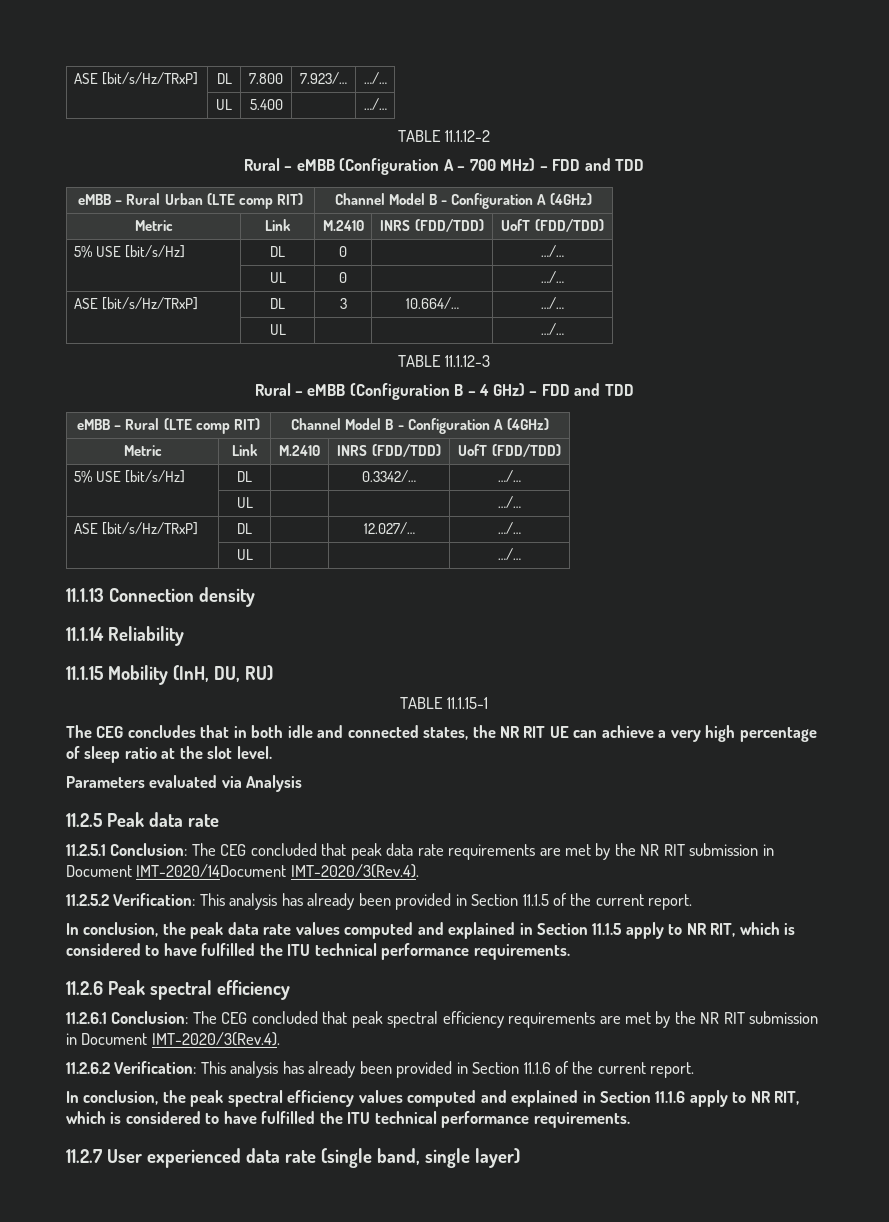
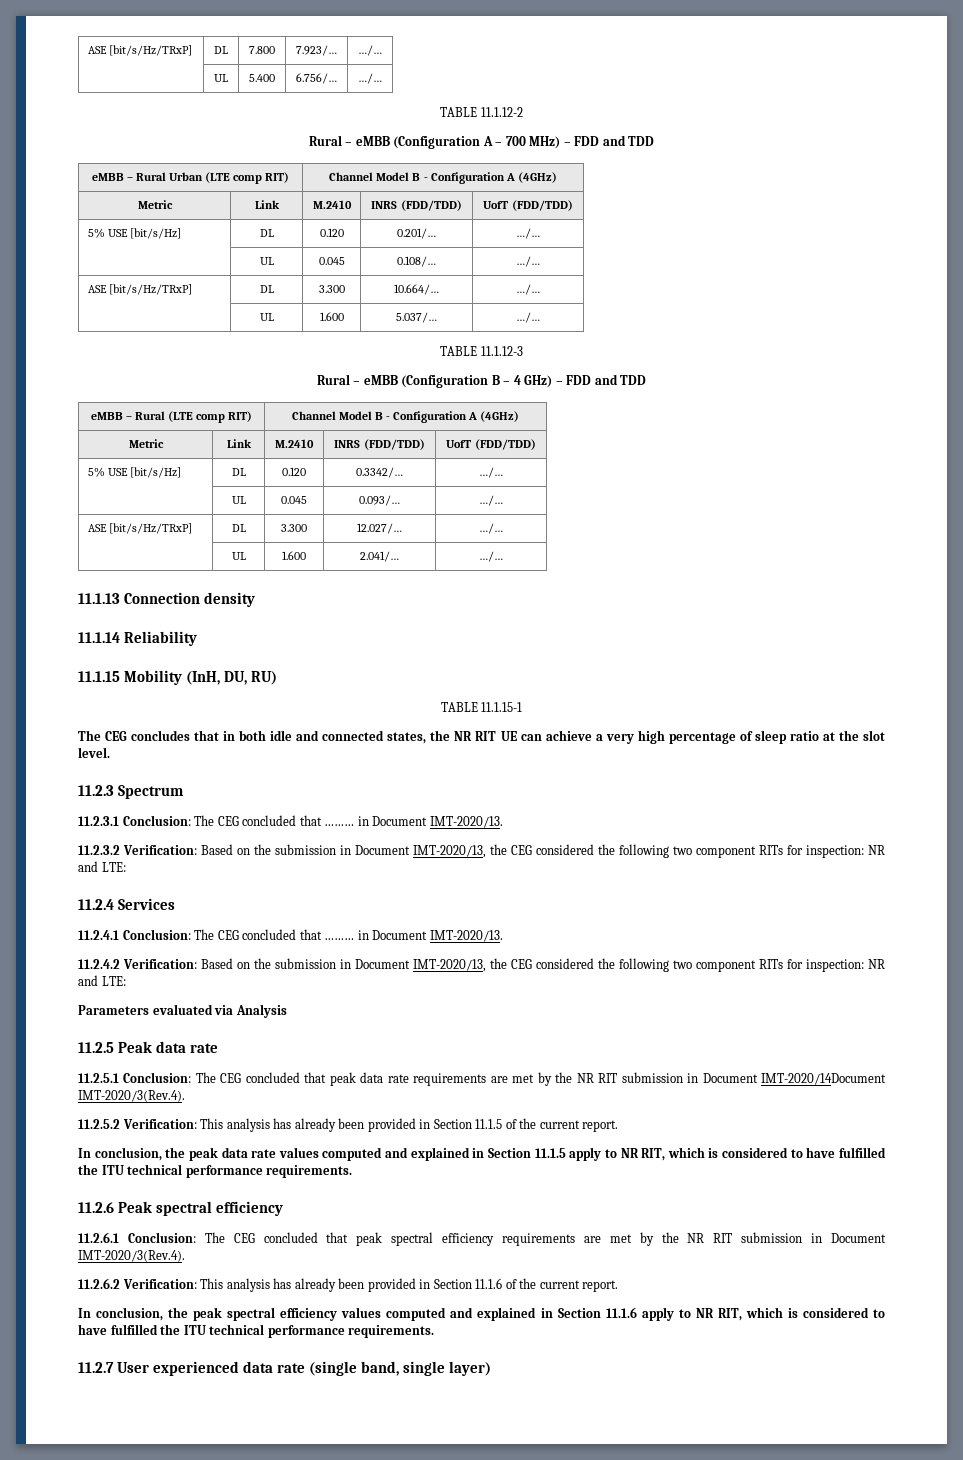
(283, 104) none -> [296,73,337,84] 6.756/…
[339,246,347,257] [541,245,564,257] [269,272,286,283] [339,272,347,283] [541,271,564,283] [73,297,198,310] [270,298,285,309] [339,298,347,309] 0 | | …/… // | UL | 0 | | …/… // ASE [bit/s/Hz/TRxP] | DL | 3 -> [319,228,344,237] [397,228,437,239] [516,228,540,239] [259,257,274,265] [318,257,345,265] [397,256,437,267] [516,256,540,267] [87,284,193,295] [259,285,274,293] [318,285,345,293] 0.120 | 0.201/… | …/… // | UL | 0.045 | 0.108/… | …/… // ASE [bit/s/Hz/TRxP] | DL | 3.300
(286, 329) | -> [319,312,344,321] [396,312,438,323] 1.600 | 5.037/…
(252, 476) none -> [282,467,306,476] 0.120
[498,496,521,508] [73,522,198,535] [237,523,252,534] | | …/… // ASE [bit/s/Hz/TRxP] | DL | -> [281,496,307,504] [359,495,401,506] [479,495,504,506] [87,523,193,534] [231,524,246,532] [281,524,307,532] 0.045 | 0.093/… | …/… // ASE [bit/s/Hz/TRxP] | DL | 3.300
(253, 554) | -> [282,551,306,560] [360,551,400,562] 1.600 | 2.041/…
(272, 752) none -> [78,785,185,799] [78,815,503,828] [78,844,885,858] [78,861,126,872] [78,898,176,910] [78,929,503,942] [78,958,885,972] [78,975,126,986] // 11.2.3 Spectrum // 11.2.3.1 Conclusion: The CEG concluded that ……… in Document IMT-2020/13. // 11.2.3.2 Verification: Based on the submission in Document IMT-2020/13, the CEG considered the following two component RITs for inspection: NR and LTE: // 11.2.4 Services // 11.2.4.1 Conclusion: The CEG concluded that ……… in Document IMT-2020/13. // 11.2.4.2 Verification: Based on the submission in Document IMT-2020/13, the CEG considered the following two component RITs for inspection: NR and LTE:

